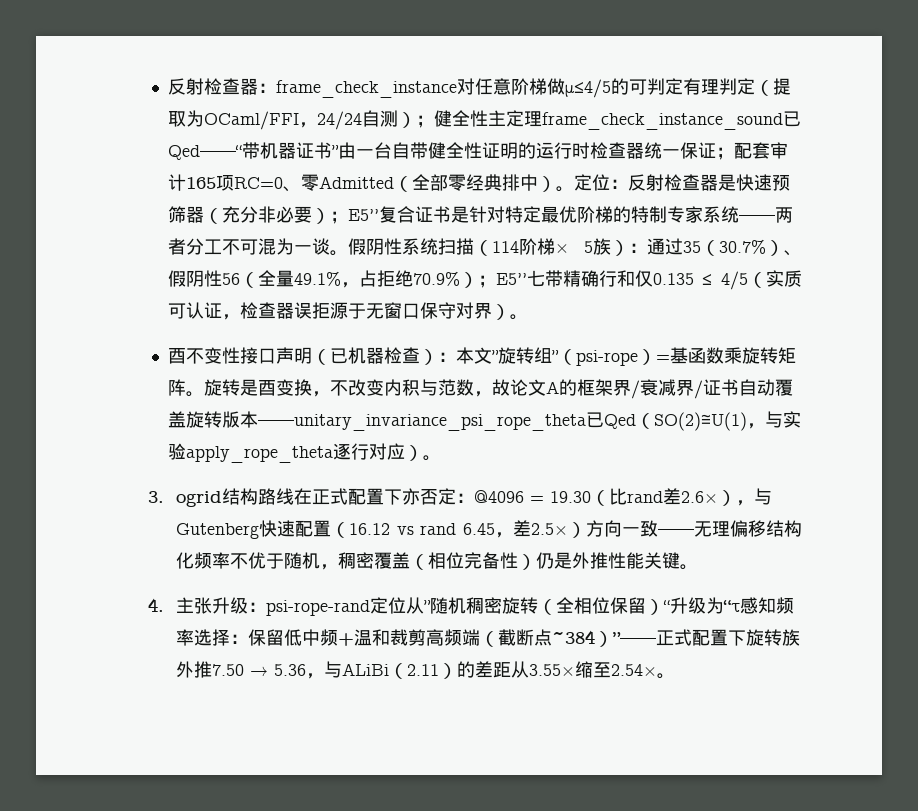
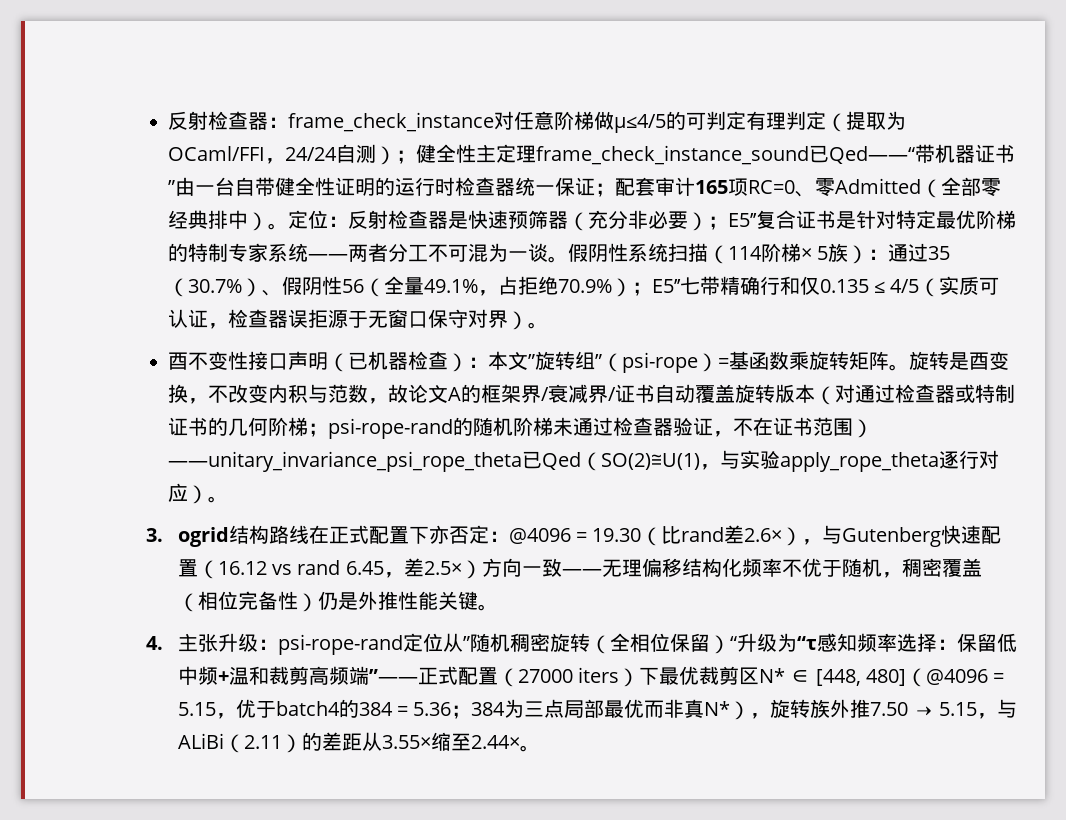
(258, 419) none -> [814,384,1015,405] [167,417,873,439] （对通过检查器或特制证书的几何阶梯；psi-rope-rand的随机阶梯未通过检查器验证，不在证书范围）
[480,629,747,647] （截断点~384）”——正式配置下 -> [368,666,1005,687] [177,699,771,720] ”——正式配置（27000 iters）下最优裁剪区N* ∈ [448, 480]（@4096 = 5.15，优于batch4的384 = 5.36；384为三点局部最优而非真N*），
[274,664,307,676] 5.36 -> [938,702,977,716] 5.15
[611,664,658,676] 2.54× -> [470,735,520,749] 2.44×

